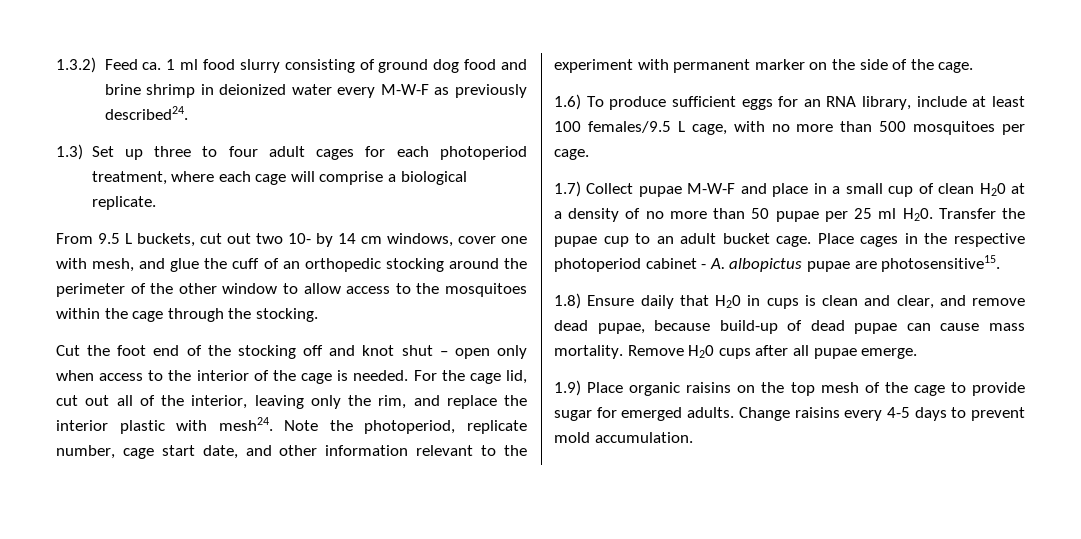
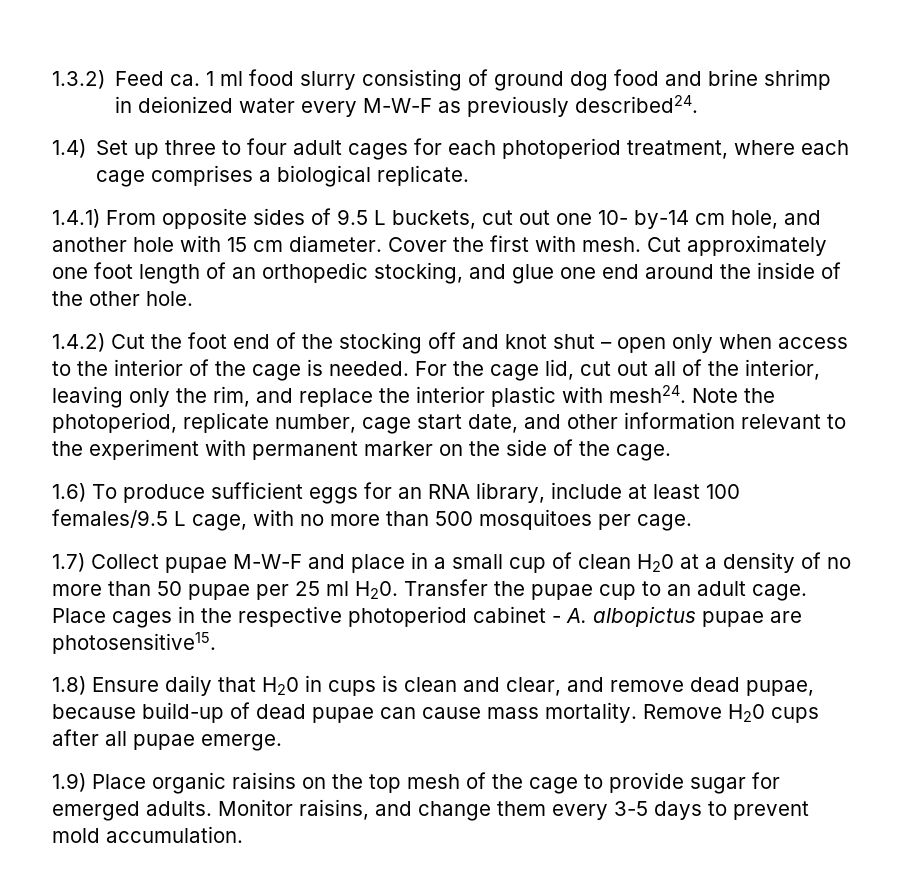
[56,144,83,160] 1.3) -> [52,139,86,158] 1.4)
[290,171,384,185] will comprise -> [151,165,254,186] comprises
[56,233,93,244] From -> [52,208,331,229] 1.4.1) From opposite sides of
[256,233,527,247] [56,258,444,272] two 10- by 14 cm windows, cover one with mesh, and glue the cuff of an orthopedic stocking -> [556,210,821,229] [52,235,827,256] [52,262,639,284] one 10- by-14 cm hole, and another hole with 15 cm diameter. Cover the first with mesh. Cut approximately one foot length of an orthopedic stocking, and glue one end
[56,283,125,297] perimeter -> [757,262,815,279] inside
[222,283,527,297] [56,308,318,322] window to allow access to the mosquitoes within the cage through the stocking. // -> [146,291,193,306] [52,333,105,352] hole. // 1.4.2)
[722,233,770,244] bucket -> (746, 588) none
[738,407,910,421] Change raisins every 4-5 -> [218,799,648,821] Monitor raisins, and change them every 3-5

